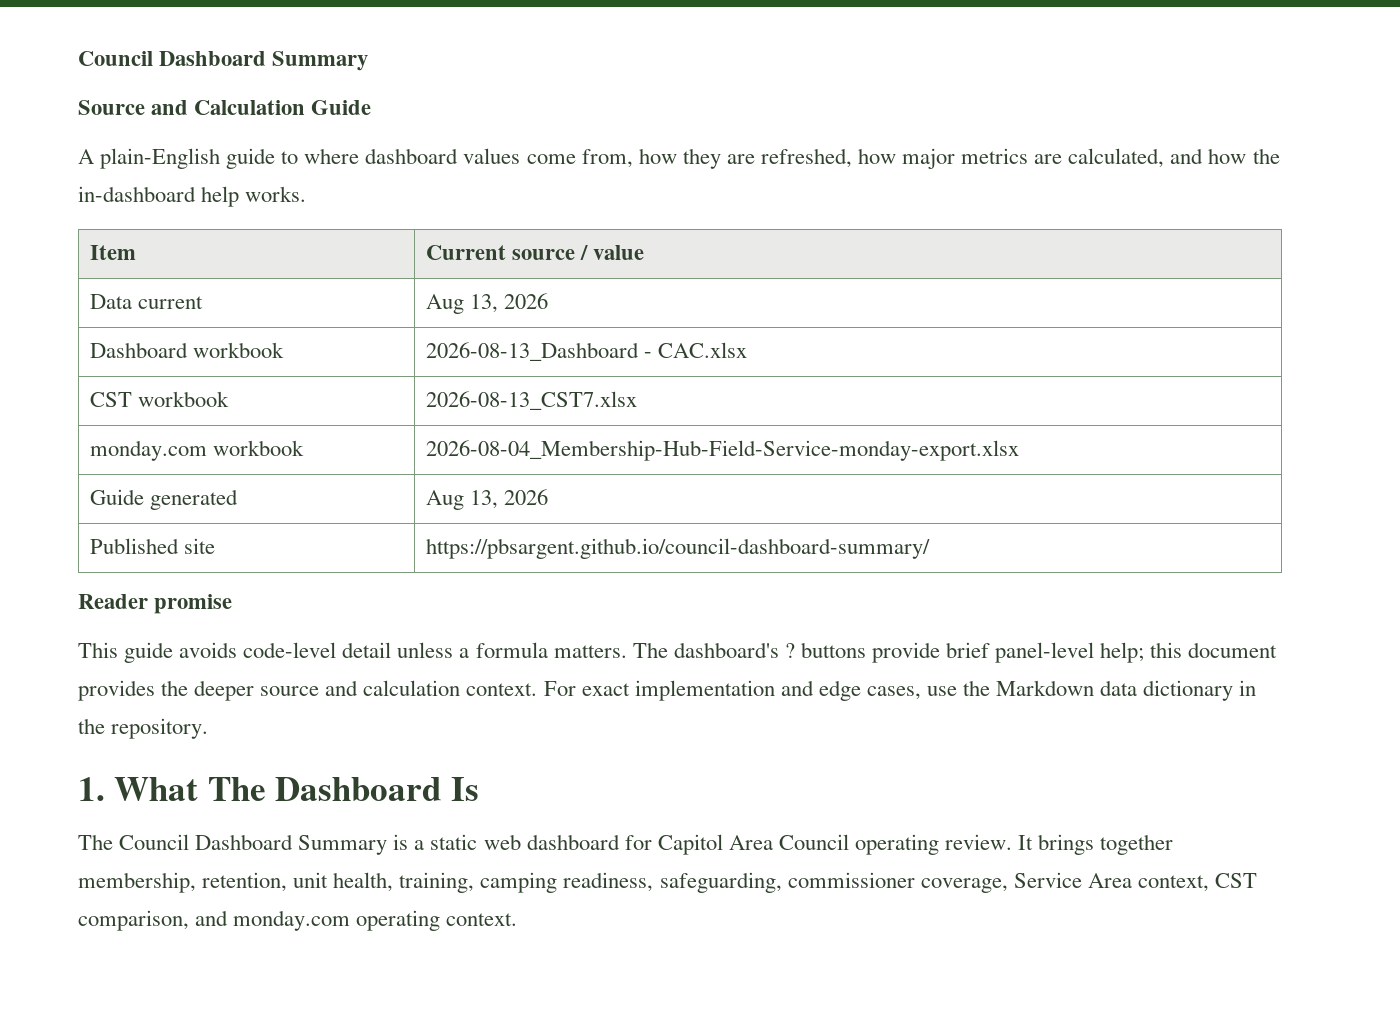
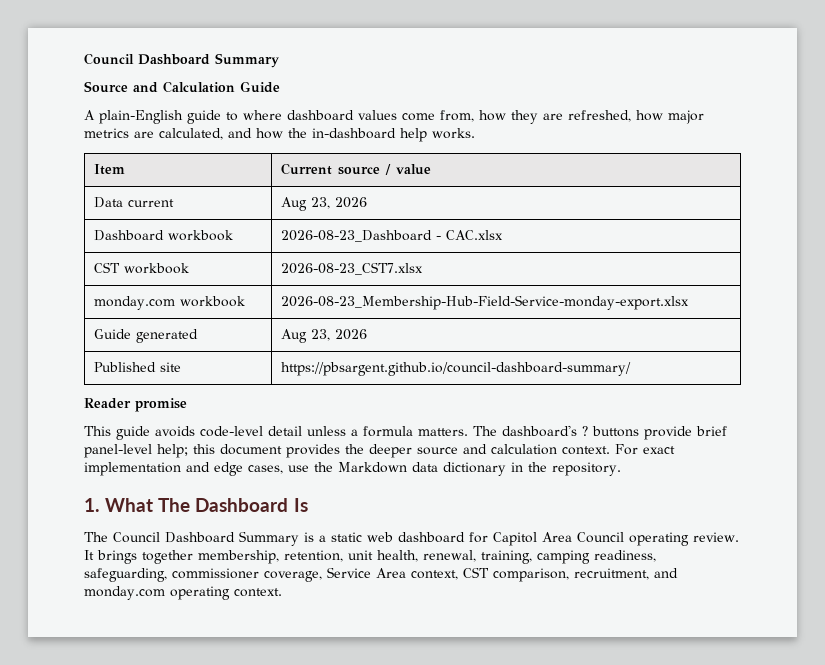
[470,294,499,313] 13, -> [310,197,330,209] 23,
[425,342,639,361] 2026-08-13_Dashboard -> [280,230,432,242] 2026-08-23_Dashboard
[425,391,637,410] 2026-08-13_CST7.xlsx -> [280,262,423,275] 2026-08-23_CST7.xlsx
[425,440,1019,461] 2026-08-04_Membership-Hub-Field-Service-monday-export.xlsx -> [280,295,689,310] 2026-08-23_Membership-Hub-Field-Service-monday-export.xlsx
[470,490,499,509] 13, -> [310,329,330,341] 23,
(394, 882) none -> [423,550,476,562] renewal,
(189, 920) none -> [574,568,649,580] recruitment,

